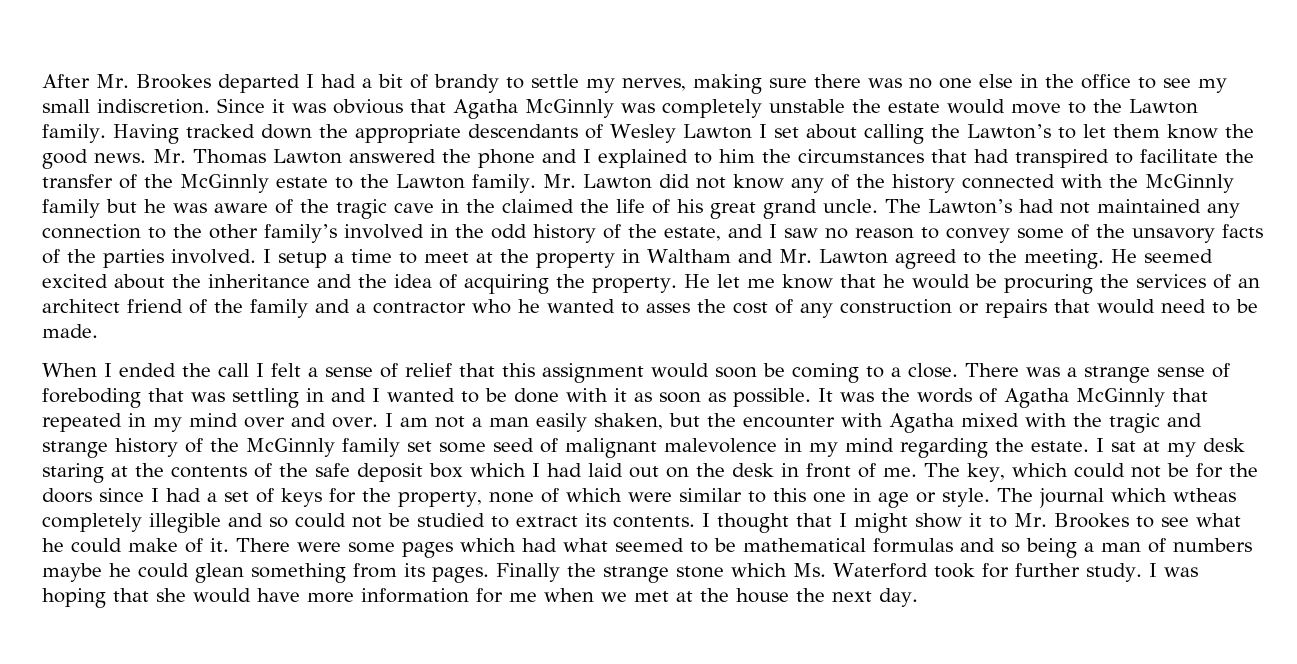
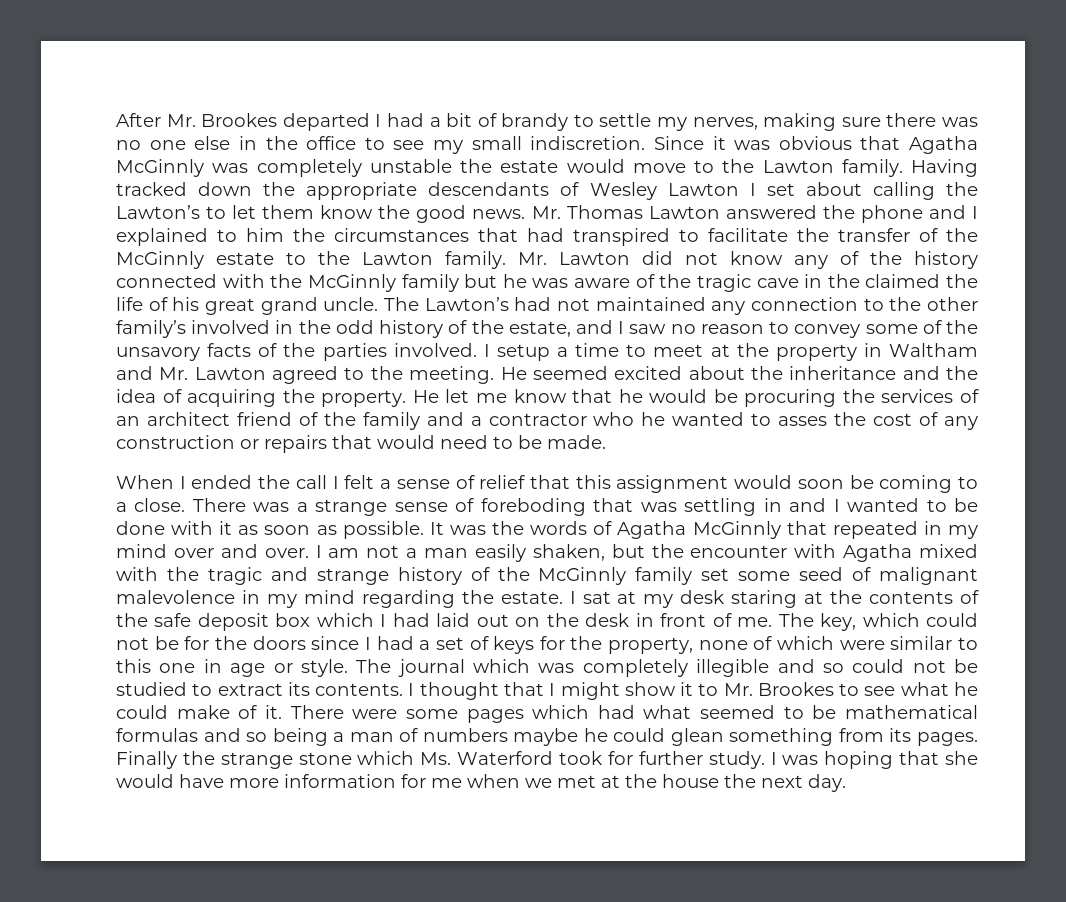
[1172,488,1236,502] wtheas -> [538,663,575,673] was

